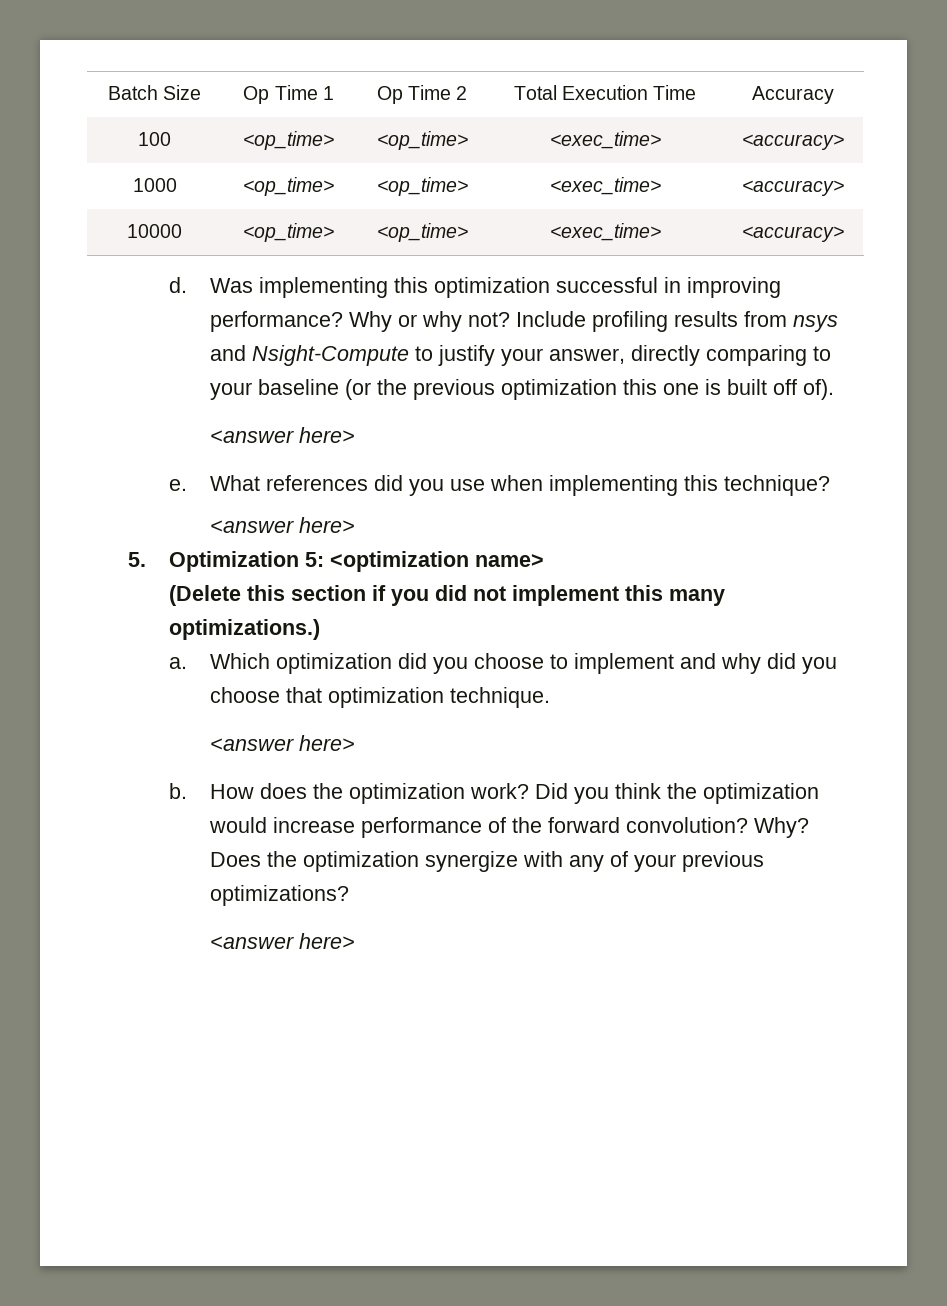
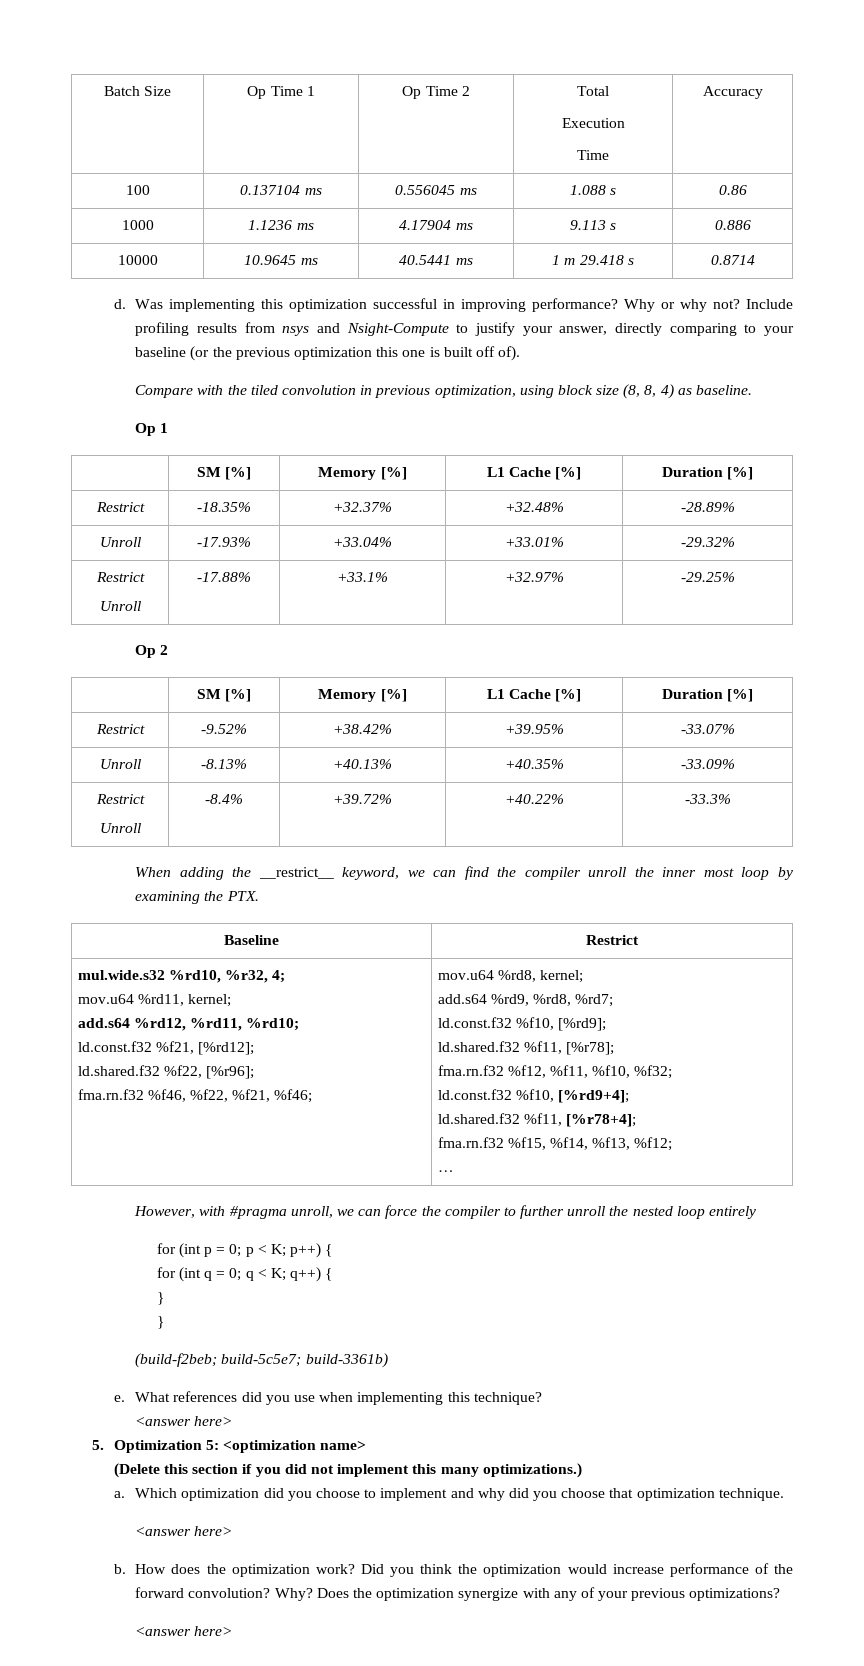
(557, 92) none -> (609, 91) //
(648, 92) none -> (625, 123) //
[243,131,334,150] [376,131,468,150] [549,131,661,149] [741,134,844,150] [132,178,177,192] [243,177,334,196] [376,177,468,196] [549,177,661,195] [741,180,844,196] [127,224,182,238] [243,223,334,242] [376,223,468,242] [549,223,661,241] [741,226,844,242] <op_time> | <op_time> | <exec_time> | <accuracy> // 1000 | <op_time> | <op_time> | <exec_time> | <accuracy> // 10000 | <op_time> | <op_time> | <exec_time> | <accuracy> -> [240,185,322,195] [395,185,477,195] [569,185,617,195] [718,185,747,195] [121,220,154,230] [248,220,314,230] [399,220,473,230] [569,220,617,230] [714,220,751,230] [117,255,158,265] [244,255,318,265] [399,255,473,265] [552,255,634,265] [710,255,755,265] 0.137104 ms | 0.556045 ms | 1.088 s | 0.86 // 1000 | 1.1236 ms | 4.17904 ms | 9.113 s | 0.886 // 10000 | 10.9645 ms | 40.5441 ms | 1 m 29.418 s | 0.8714
[209,427,355,443] <answer here> -> [135,384,753,399] [135,423,169,436] [196,467,252,480] [318,467,407,480] [486,467,582,480] [661,467,754,480] [95,502,145,512] [197,502,251,512] [333,502,392,512] [504,502,564,512] [680,502,735,512] [99,537,141,547] [197,537,251,547] [333,537,392,547] [504,537,564,547] [680,537,735,547] [95,572,145,582] [99,601,141,611] [197,572,251,582] [337,572,388,582] [504,572,564,582] [680,572,735,582] [135,645,169,658] [196,689,252,702] [318,689,407,702] [486,689,582,702] [661,689,754,702] [95,724,145,734] [201,724,247,734] [333,724,392,734] [504,724,564,734] [680,724,735,734] [99,759,141,769] [201,759,247,769] [333,759,392,769] [504,759,564,769] [680,759,735,769] [95,794,145,804] [99,823,141,833] [205,794,243,804] [333,794,392,804] [504,794,564,804] [684,794,731,804] [135,866,793,880] [135,891,259,904] [224,935,279,945] [586,935,639,945] [77,970,286,983] [77,994,232,1007] [77,1018,300,1031] [77,1041,255,1055] [77,1065,255,1079] [77,1089,313,1103] [437,970,584,983] [437,994,614,1007] [437,1017,607,1031] [437,1041,615,1055] [437,1065,673,1079] [437,1089,630,1103] [437,1113,637,1127] [437,1137,673,1151] [437,1170,454,1172] [134,1205,757,1219] [156,1243,333,1258] [156,1267,333,1282] [156,1292,164,1305] [156,1316,164,1329] [135,1353,388,1368] Compare with the tiled convolution in previous optimization, using block size (8, 8, 4) as baseline. // Op 1 // | SM [%] | Memory [%] | L1 Cache [%] | Duration [%] // Restrict | -18.35% | +32.37% | +32.48% | -28.89% // Unroll | -17.93% | +33.04% | +33.01% | -29.32% // Restrict // Unroll | -17.88% | +33.1% | +32.97% | -29.25% // Op 2 // | SM [%] | Memory [%] | L1 Cache [%] | Duration [%] // Restrict | -9.52% | +38.42% | +39.95% | -33.07% // Unroll | -8.13% | +40.13% | +40.35% | -33.09% // Restrict // Unroll | -8.4% | +39.72% | +40.22% | -33.3% // When adding the __restrict__ keyword, we can find the compiler unroll the inner most loop by examining the PTX. // Baseline | Restrict // mul.wide.s32 %rd10, %r32, 4; // mov.u64 %rd11, kernel; // add.s64 %rd12, %rd11, %rd10; // ld.const.f32 %f21, [%rd12]; // ld.shared.f32 %f22, [%r96]; // fma.rn.f32 %f46, %f22, %f21, %f46; | mov.u64 %rd8, kernel; // add.s64 %rd9, %rd8, %rd7; // ld.const.f32 %f10, [%rd9]; // ld.shared.f32 %f11, [%r78]; // fma.rn.f32 %f12, %f11, %f10, %f32; // ld.const.f32 %f10, [%rd9+4]; // ld.shared.f32 %f11, [%r78+4]; // fma.rn.f32 %f15, %f14, %f13, %f12; // … // However, with #pragma unroll, we can force the compiler to further unroll the nested loop entirely // for (int p = 0; p < K; p++) { // for (int q = 0; q < K; q++) { // } // } // (build-f2beb; build-5c5e7; build-3361b)

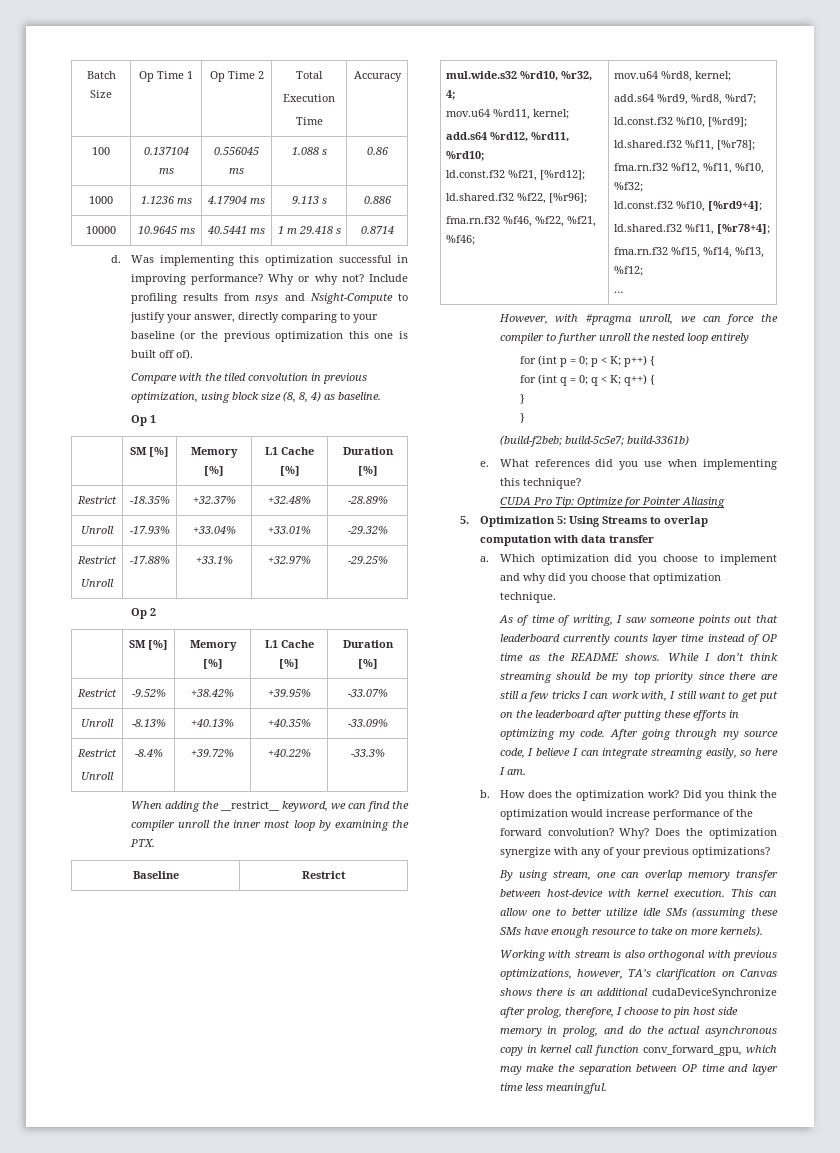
[135,1416,233,1426] [92,1440,367,1453] [113,1463,582,1478] <answer here> // 5. Optimization 5: <optimization name> // (Delete this section if you did not implement this many optimizations.) -> [499,497,725,508] [459,516,708,527] [479,535,654,546] CUDA Pro Tip: Optimize for Pointer Aliasing // 5. Optimization 5: Using Streams to overlap computation with data transfer
[135,1526,233,1536] <answer here> -> [498,615,778,626] [499,634,777,645] [499,653,778,661] [499,672,778,683] [499,691,778,702] [499,710,739,721] [499,729,778,740] [499,748,778,759] [498,767,526,775] As of time of writing, I saw someone points out that leaderboard currently counts layer time instead of OP time as the README shows. While I don’t think streaming should be my top priority since there are still a few tricks I can work with, I still want to get put on the leaderboard after putting these efforts in optimizing my code. After going through my source code, I believe I can integrate streaming easily, so here I am.
[135,1626,233,1636] <answer here> -> [498,870,778,881] [499,889,777,898] [499,907,778,919] [499,926,763,938] [499,950,777,961] [499,969,777,980] [499,988,777,999] [499,1007,738,1018] [499,1026,777,1037] [499,1045,777,1056] [499,1064,778,1075] [499,1083,607,1094] By using stream, one can overlap memory transfer between host-device with kernel execution. This can allow one to better utilize idle SMs (assuming these SMs have enough resource to take on more kernels). // Working with stream is also orthogonal with previous optimizations, however, TA’s clarification on Canvas shows there is an additional cudaDeviceSynchronize after prolog, therefore, I choose to pin host side memory in prolog, and do the actual asynchronous copy in kernel call function conv_forward_gpu, which may make the separation between OP time and layer time less meaningful.

